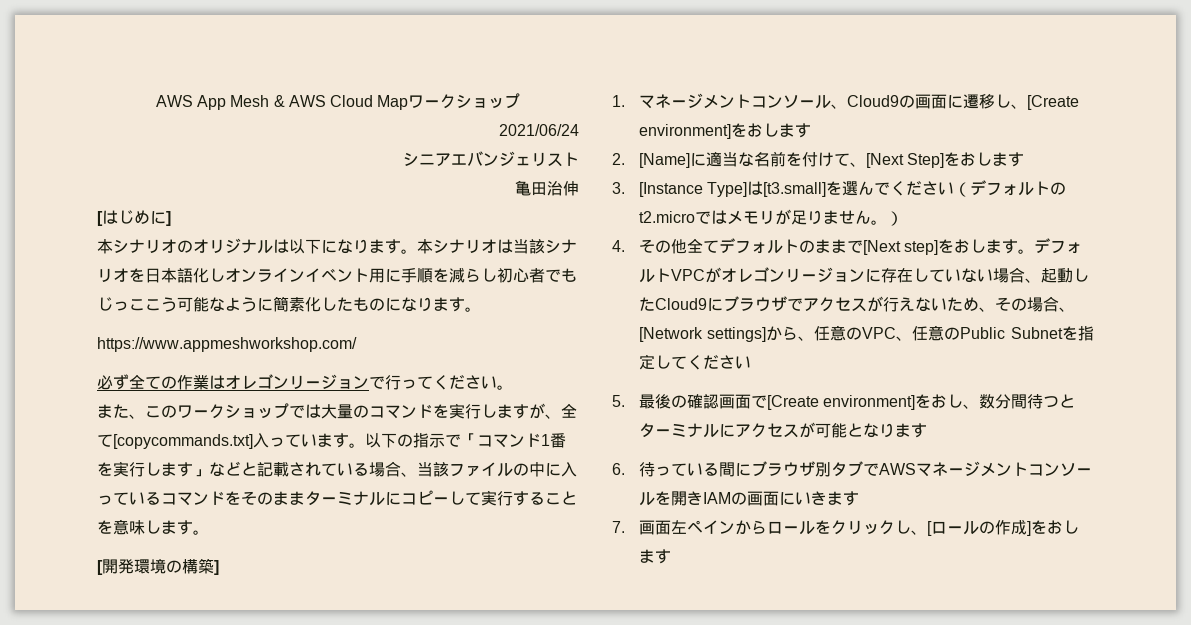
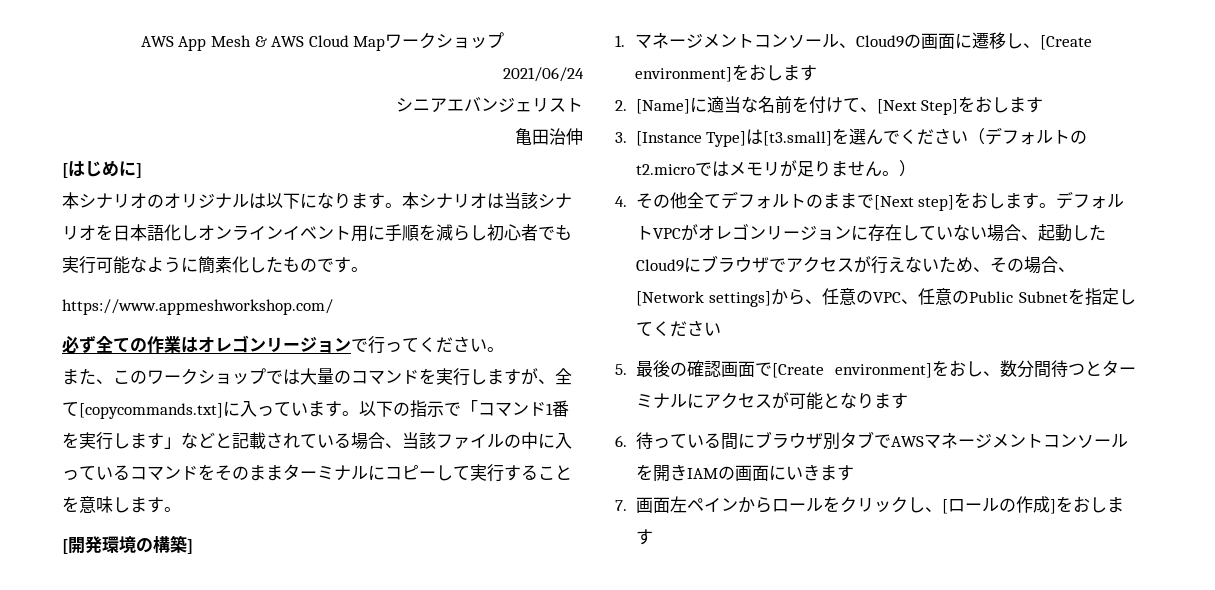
[97,297,177,312] じっここう -> [62,256,96,274] 実行
[385,297,449,312] になりま -> [317,258,334,272] で
(253, 441) none -> [223,401,240,417] に

